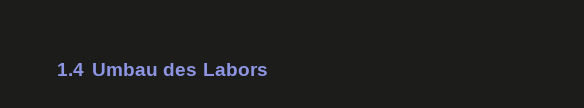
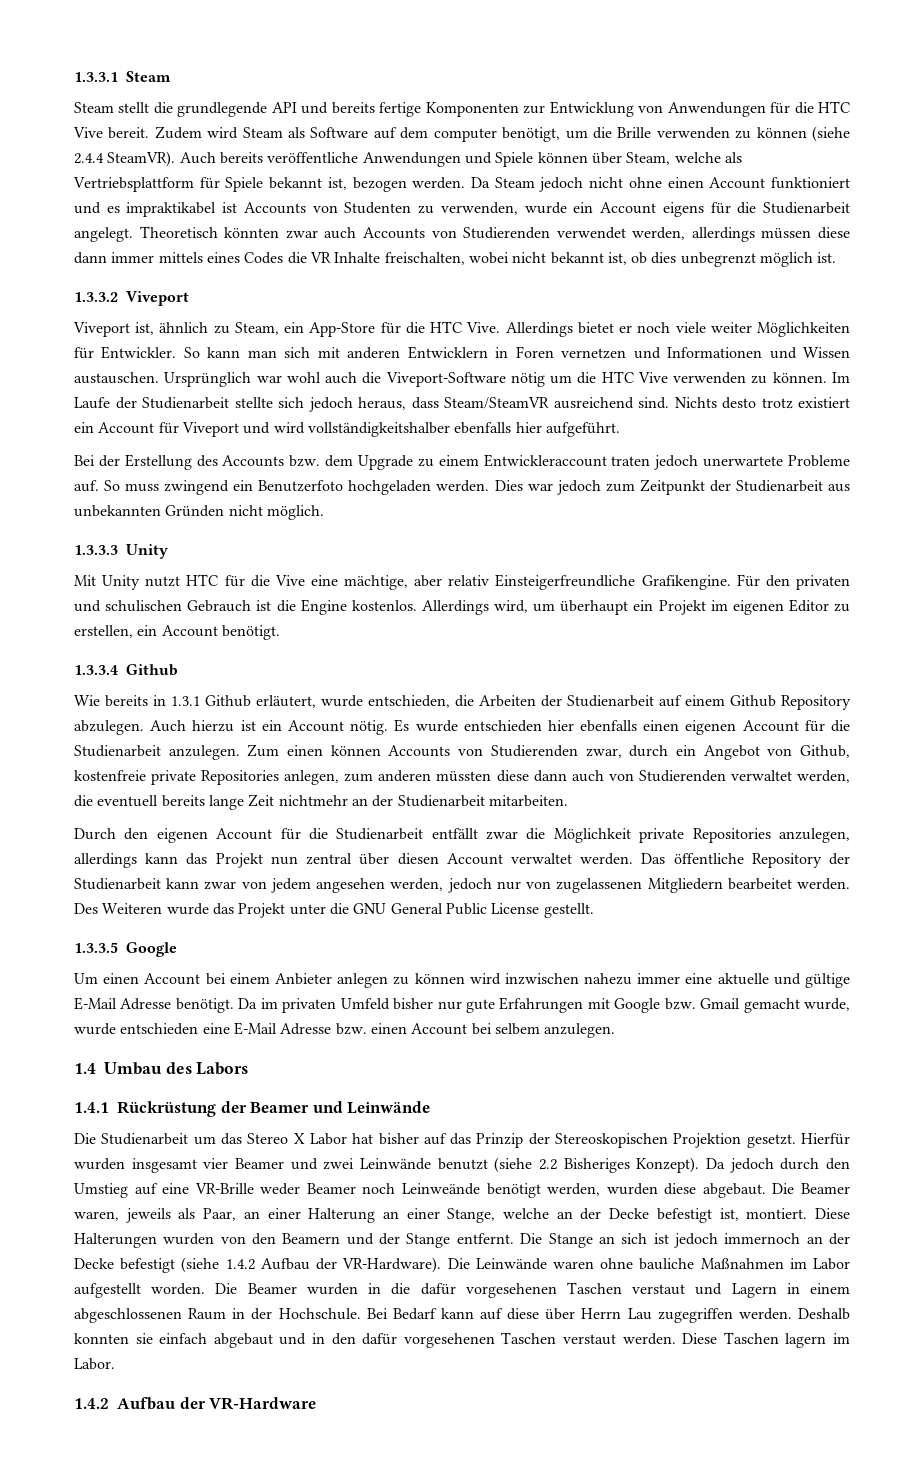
[57,63,268,76] 1.4 Umbau des Labors -> [74,71,171,82] [74,101,851,117] [73,126,850,142] [74,151,742,167] [73,177,850,192] [74,202,851,217] [74,226,851,242] [74,252,837,267] [74,291,189,306] [73,321,851,337] [74,346,851,359] [74,371,850,387] [74,397,850,412] [74,422,620,437] [74,454,850,470] [74,479,851,495] [74,505,324,520] [74,544,168,559] [74,574,850,590] [74,599,850,615] [74,625,280,640] [74,664,178,676] [74,695,851,710] [74,719,850,735] [74,744,851,760] [74,770,851,785] [74,794,568,810] [74,828,850,843] [74,853,850,868] [74,878,851,893] [74,903,594,918] [74,942,177,957] [74,973,850,988] [74,997,850,1013] [74,1022,616,1038] [74,1062,249,1075] [74,1101,431,1117] [74,1133,850,1148] [74,1157,850,1173] [74,1183,850,1198] [74,1208,851,1223] [74,1233,851,1248] [74,1257,850,1273] [74,1282,850,1298] [74,1308,850,1323] [74,1332,851,1348] [74,1358,115,1370] [74,1397,317,1410] 1.3.3.1 Steam // Steam stellt die grundlegende API und bereits fertige Komponenten zur Entwicklung von Anwendungen für die HTC Vive bereit. Zudem wird Steam als Software auf dem computer benötigt, um die Brille verwenden zu können (siehe 2.4.4 SteamVR). Auch bereits veröffentliche Anwendungen und Spiele können über Steam, welche als Vertriebsplattform für Spiele bekannt ist, bezogen werden. Da Steam jedoch nicht ohne einen Account funktioniert und es impraktikabel ist Accounts von Studenten zu verwenden, wurde ein Account eigens für die Studienarbeit angelegt. Theoretisch könnten zwar auch Accounts von Studierenden verwendet werden, allerdings müssen diese dann immer mittels eines Codes die VR Inhalte freischalten, wobei nicht bekannt ist, ob dies unbegrenzt möglich ist. // 1.3.3.2 Viveport // Viveport ist, ähnlich zu Steam, ein App-Store für die HTC Vive. Allerdings bietet er noch viele weiter Möglichkeiten für Entwickler. So kann man sich mit anderen Entwicklern in Foren vernetzen und Informationen und Wissen austauschen. Ursprünglich war wohl auch die Viveport-Software nötig um die HTC Vive verwenden zu können. Im Laufe der Studienarbeit stellte sich jedoch heraus, dass Steam/SteamVR ausreichend sind. Nichts desto trotz existiert ein Account für Viveport und wird vollständigkeitshalber ebenfalls hier aufgeführt. // Bei der Erstellung des Accounts bzw. dem Upgrade zu einem Entwickleraccount traten jedoch unerwartete Probleme auf. So muss zwingend ein Benutzerfoto hochgeladen werden. Dies war jedoch zum Zeitpunkt der Studienarbeit aus unbekannten Gründen nicht möglich. // 1.3.3.3 Unity // Mit Unity nutzt HTC für die Vive eine mächtige, aber relativ Einsteigerfreundliche Grafikengine. Für den privaten und schulischen Gebrauch ist die Engine kostenlos. Allerdings wird, um überhaupt ein Projekt im eigenen Editor zu erstellen, ein Account benötigt. // 1.3.3.4 Github // Wie bereits in 1.3.1 Github erläutert, wurde entschieden, die Arbeiten der Studienarbeit auf einem Github Repository abzulegen. Auch hierzu ist ein Account nötig. Es wurde entschieden hier ebenfalls einen eigenen Account für die Studienarbeit anzulegen. Zum einen können Accounts von Studierenden zwar, durch ein Angebot von Github, kostenfreie private Repositories anlegen, zum anderen müssten diese dann auch von Studierenden verwaltet werden, die eventuell bereits lange Zeit nichtmehr an der Studienarbeit mitarbeiten. // Durch den eigenen Account für die Studienarbeit entfällt zwar die Möglichkeit private Repositories anzulegen, allerdings kann das Projekt nun zentral über diesen Account verwaltet werden. Das öffentliche Repository der Studienarbeit kann zwar von jedem angesehen werden, jedoch nur von zugelassenen Mitgliedern bearbeitet werden. Des Weiteren wurde das Projekt unter die GNU General Public License gestellt. // 1.3.3.5 Google // Um einen Account bei einem Anbieter anlegen zu können wird inzwischen nahezu immer eine aktuelle und gültige E-Mail Adresse benötigt. Da im privaten Umfeld bisher nur gute Erfahrungen mit Google bzw. Gmail gemacht wurde, wurde entschieden eine E-Mail Adresse bzw. einen Account bei selbem anzulegen. // 1.4 Umbau des Labors // 1.4.1 Rückrüstung der Beamer und Leinwände // Die Studienarbeit um das Stereo X Labor hat bisher auf das Prinzip der Stereoskopischen Projektion gesetzt. Hierfür wurden insgesamt vier Beamer und zwei Leinwände benutzt (siehe 2.2 Bisheriges Konzept). Da jedoch durch den Umstieg auf eine VR-Brille weder Beamer noch Leinweände benötigt werden, wurden diese abgebaut. Die Beamer waren, jeweils als Paar, an einer Halterung an einer Stange, welche an der Decke befestigt ist, montiert. Diese Halterungen wurden von den Beamern und der Stange entfernt. Die Stange an sich ist jedoch immernoch an der Decke befestigt (siehe 1.4.2 Aufbau der VR-Hardware). Die Leinwände waren ohne bauliche Maßnahmen im Labor aufgestellt worden. Die Beamer wurden in die dafür vorgesehenen Taschen verstaut und Lagern in einem abgeschlossenen Raum in der Hochschule. Bei Bedarf kann auf diese über Herrn Lau zugegriffen werden. Deshalb konnten sie einfach abgebaut und in den dafür vorgesehenen Taschen verstaut werden. Diese Taschen lagern im Labor. // 1.4.2 Aufbau der VR-Hardware

